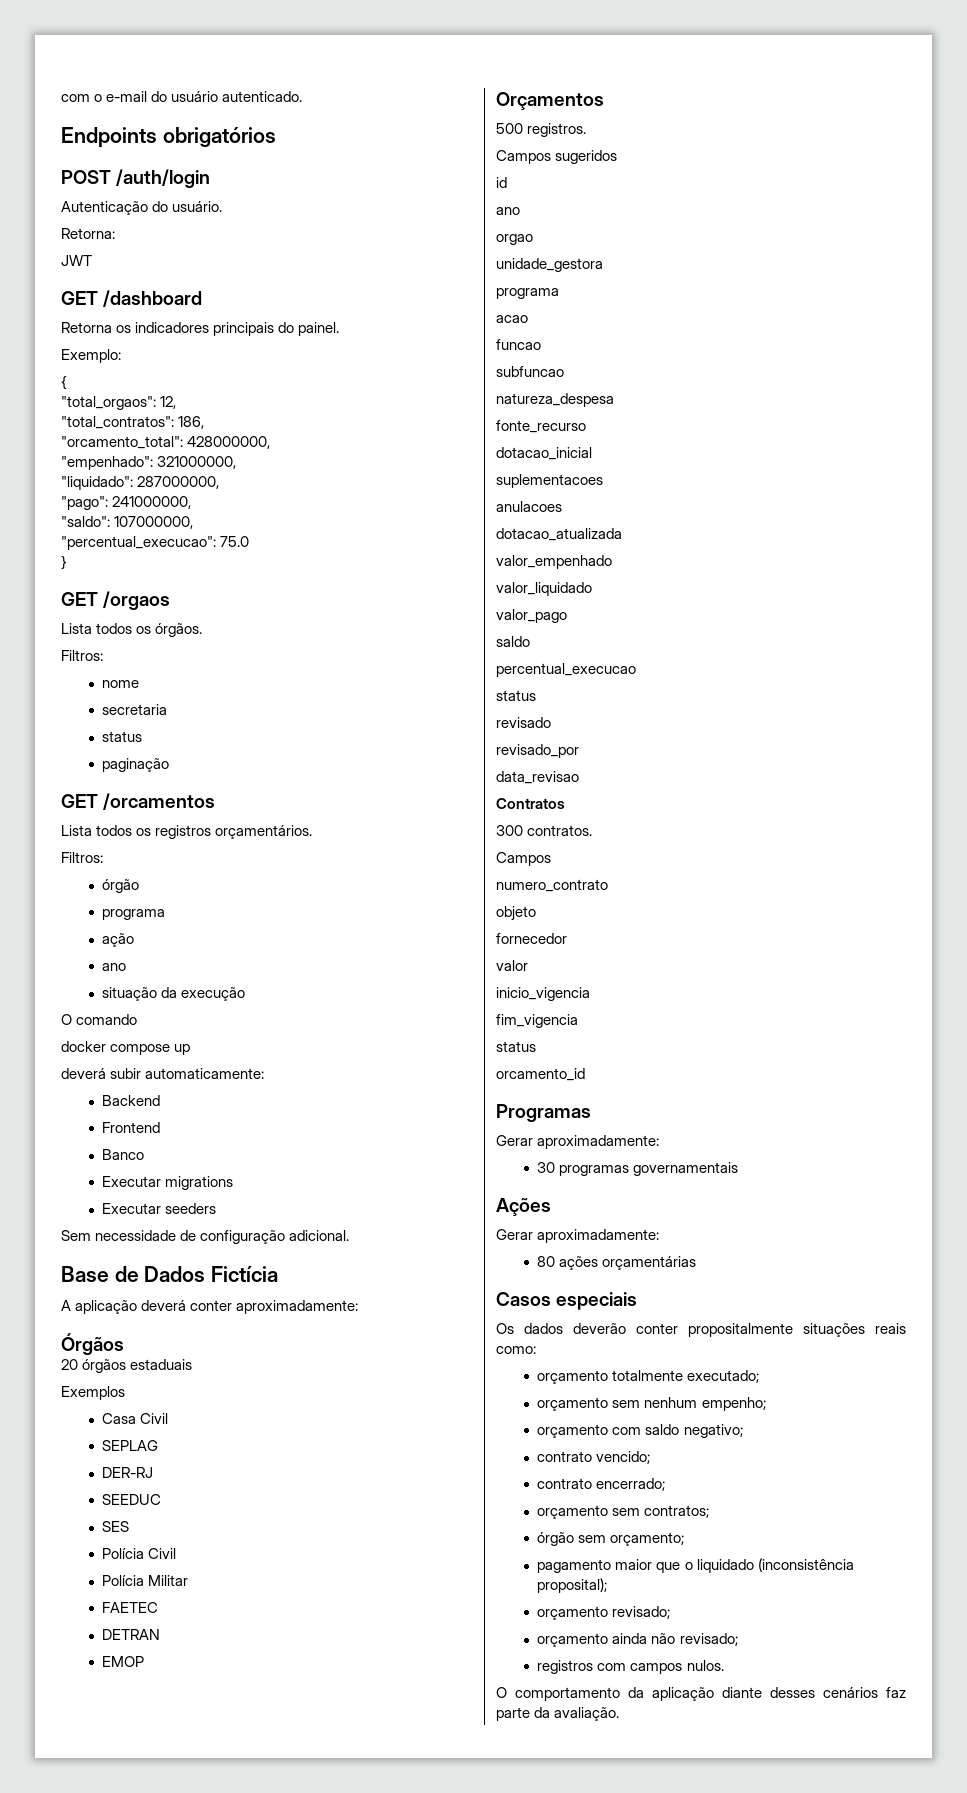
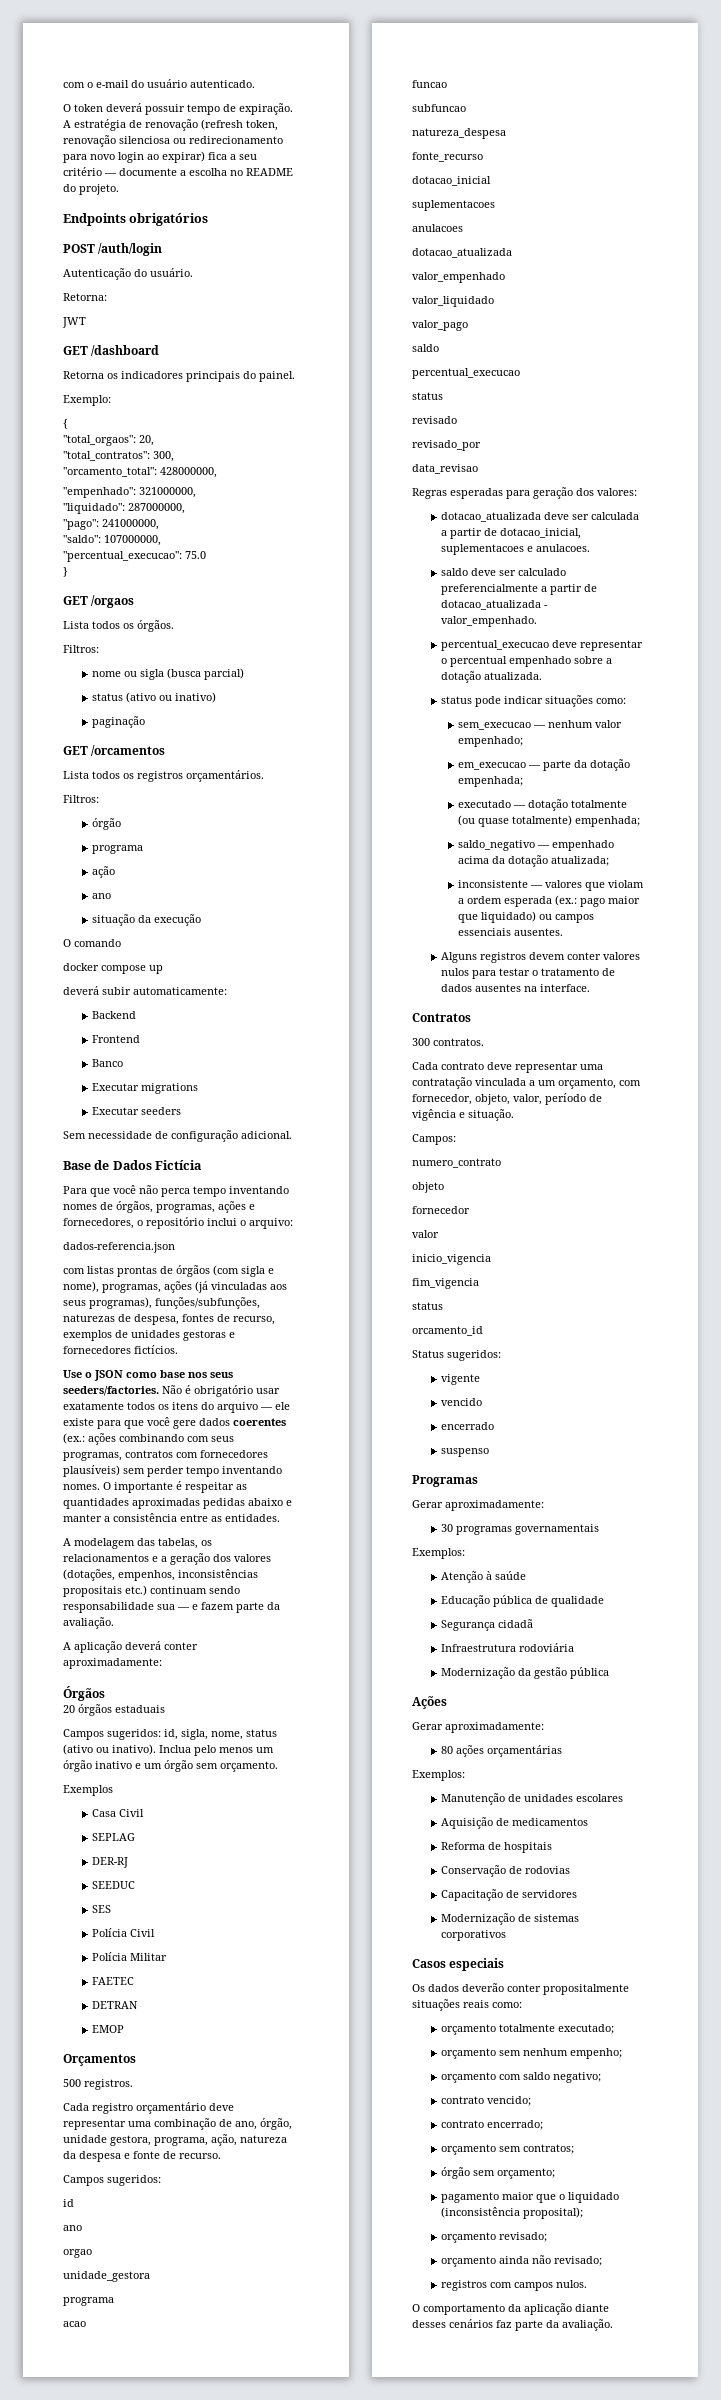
(303, 96) none -> [63,103,293,115] [63,119,278,131] [63,135,283,147] [63,151,257,163] [63,167,293,176] [63,184,119,195] // O token deverá possuir tempo de expiração. A estratégia de renovação (refresh token, renovação silenciosa ou redirecionamento para novo login ao expirar) fica a seu critério — documente a escolha no README do projeto.
[160,396,177,409] 12, -> [139,435,154,446] 20,
[178,416,205,429] 186, -> [153,451,174,462] 300,
[102,704,168,715] [102,731,143,742] // secretaria // status -> [123,668,244,680] [91,692,216,703] ou sigla (busca parcial) // status (ativo ou inativo)
(279, 1274) none -> [63,1185,289,1197] [63,1201,255,1213] [63,1217,293,1229] [63,1242,175,1253] [63,1265,274,1277] [63,1281,287,1293] [63,1297,260,1309] [63,1314,275,1325] [63,1330,235,1341] [63,1345,178,1354] [63,1370,233,1381] [63,1385,280,1397] [63,1402,290,1413] [63,1417,286,1429] [63,1433,234,1445] [63,1450,268,1461] [63,1465,282,1477] [63,1481,247,1493] [63,1498,292,1509] [63,1513,280,1522] [63,1538,212,1549] [63,1553,271,1565] [63,1569,258,1581] [63,1585,240,1597] [63,1602,280,1613] [63,1617,114,1629] // Para que você não perca tempo inventando nomes de órgãos, programas, ações e fornecedores, o repositório inclui o arquivo: // dados-referencia.json // com listas prontas de órgãos (com sigla e nome), programas, ações (já vinculadas aos seus programas), funções/subfunções, naturezas de despesa, fontes de recurso, exemplos de unidades gestoras e fornecedores fictícios. // Use o JSON como base nos seus seeders/factories. Não é obrigatório usar exatamente todos os itens do arquivo — ele existe para que você gere dados coerentes (ex.: ações combinando com seus programas, contratos com fornecedores plausíveis) sem perder tempo inventando nomes. O importante é respeitar as quantidades aproximadas pedidas abaixo e manter a consistência entre as entidades. // A modelagem das tabelas, os relacionamentos e a geração dos valores (dotações, empenhos, inconsistências propositais etc.) continuam sendo responsabilidade sua — e fazem parte da avaliação.
(193, 1364) none -> [63,1729,277,1740] [63,1744,274,1756] [63,1760,278,1772] // Campos sugeridos: id, sigla, nome, status (ativo ou inativo). Inclua pelo menos um órgão inativo e um órgão sem orçamento.
[496,150,618,164] // Campos sugeridos -> [63,2102,234,2114] [63,2118,292,2130] [63,2134,287,2146] [63,2151,221,2162] [63,2175,161,2186] // Cada registro orçamentário deve representar uma combinação de ano, órgão, unidade gestora, programa, ação, natureza da despesa e fonte de recurso. // Campos sugeridos:
[496,798,565,809] [496,825,593,836] [496,852,551,866] Contratos // 300 contratos. // Campos -> [412,487,637,499] [440,512,639,522] [440,528,581,539] [440,544,590,555] [440,568,566,576] [440,584,597,595] [440,600,548,610] [440,616,537,627] [440,640,643,651] [440,656,612,667] [440,671,542,683] [440,695,626,707] [457,720,622,730] [457,736,523,747] [457,759,630,771] [457,776,523,787] [457,799,627,811] [457,815,640,827] [457,840,614,851] [457,855,609,867] [457,880,644,891] [457,895,640,907] [457,911,594,923] [457,928,563,936] [440,952,640,963] [440,968,615,979] [440,984,590,992] [412,1013,471,1022] [412,1038,484,1046] [412,1062,603,1073] [412,1077,641,1089] [412,1093,602,1105] [412,1109,514,1121] [412,1134,456,1145] Regras esperadas para geração dos valores: // dotacao_atualizada deve ser calculada a partir de dotacao_inicial, suplementacoes e anulacoes. // saldo deve ser calculado preferencialmente a partir de dotacao_atualizada - valor_empenhado. // percentual_execucao deve representar o percentual empenhado sobre a dotação atualizada. // status pode indicar situações como: // sem_execucao — nenhum valor empenhado; // em_execucao — parte da dotação empenhada; // executado — dotação totalmente (ou quase totalmente) empenhada; // saldo_negativo — empenhado acima da dotação atualizada; // inconsistente — valores que violam a ordem esperada (ex.: pago maior que liquidado) ou campos essenciais ausentes. // Alguns registros devem conter valores nulos para testar o tratamento de dados ausentes na interface. // Contratos // 300 contratos. // Cada contrato deve representar uma contratação vinculada a um orçamento, com fornecedor, objeto, valor, período de vigência e situação. // Campos:
(585, 1074) none -> [412,1350,501,1361] [440,1374,480,1385] [440,1398,482,1406] [440,1422,494,1430] [440,1448,489,1457] // Status sugeridos: // vigente // vencido // encerrado // suspenso
(739, 1169) none -> [412,1548,465,1559] [440,1571,526,1583] [440,1595,604,1607] [440,1619,533,1631] [440,1643,574,1652] [440,1667,609,1679] // Exemplos: // Atenção à saúde // Educação pública de qualidade // Segurança cidadã // Infraestrutura rodoviária // Modernização da gestão pública
(697, 1263) none -> [412,1770,465,1781] [440,1793,623,1805] [440,1817,588,1829] [440,1842,552,1853] [440,1865,570,1877] [440,1889,577,1901] [440,1913,579,1925] [440,1930,506,1941] // Exemplos: // Manutenção de unidades escolares // Aquisição de medicamentos // Reforma de hospitais // Conservação de rodovias // Capacitação de servidores // Modernização de sistemas corporativos

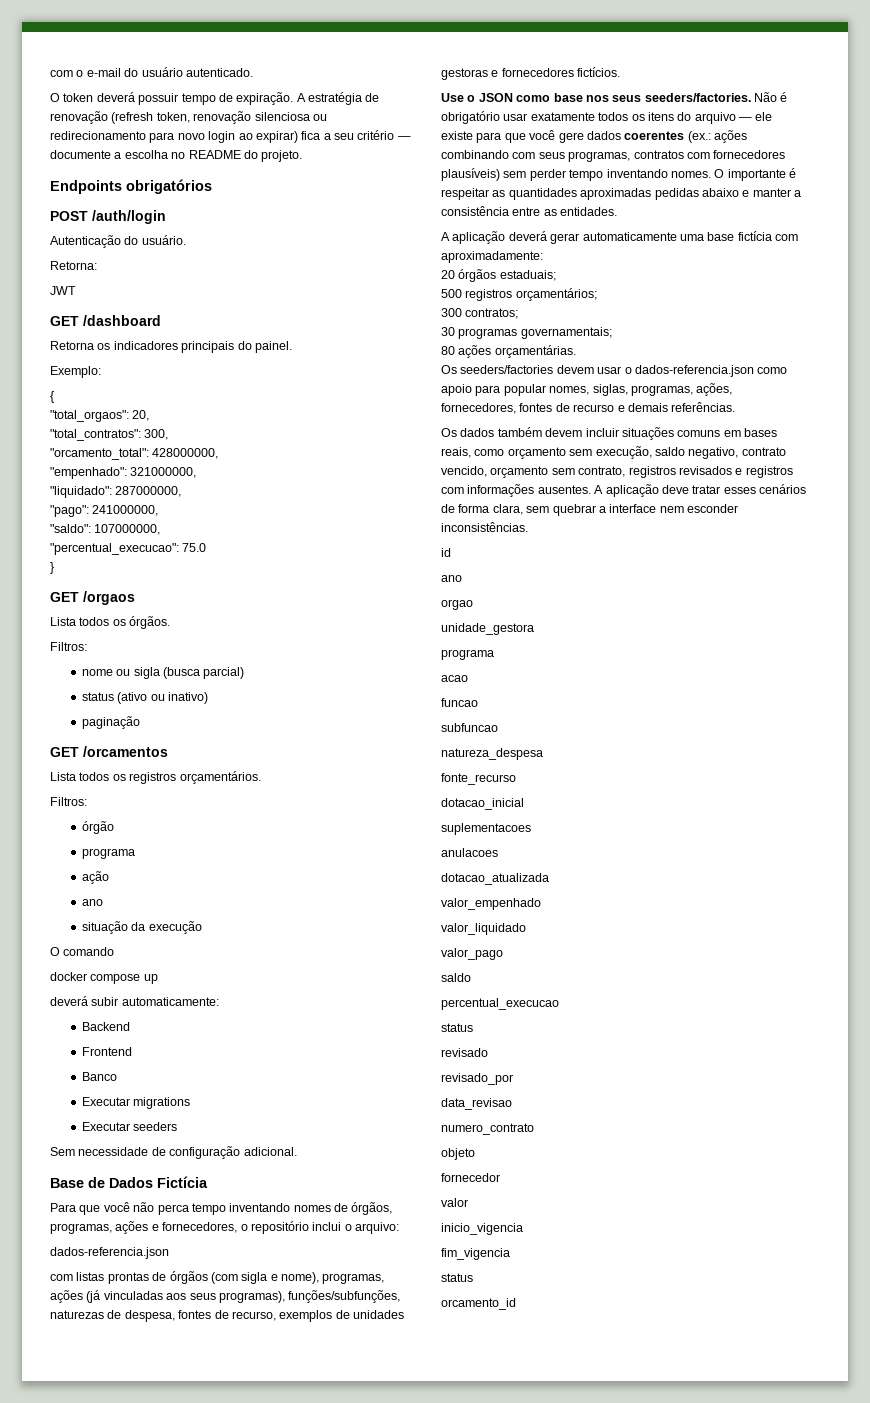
[74,1538,212,1549] [63,1553,271,1565] [63,1569,258,1581] [63,1585,240,1597] [63,1602,280,1613] [63,1617,114,1629] [63,1641,198,1653] [63,1658,162,1669] [63,1686,105,1701] modelagem das tabelas, os relacionamentos e a geração dos valores (dotações, empenhos, inconsistências propositais etc.) continuam sendo responsabilidade sua — e fazem parte da avaliação. // A aplicação deverá conter aproximadamente: // Órgãos -> [452,231,798,244] [441,251,543,263] aplicação deverá gerar automaticamente uma base fictícia com aproximadamente:
[115,1705,165,1713] [63,1729,277,1740] [63,1744,274,1756] [63,1760,278,1772] [63,1785,113,1796] [91,1809,144,1817] [91,1833,135,1841] [91,1857,128,1868] [91,1881,135,1889] [91,1905,111,1913] [91,1928,155,1937] [91,1952,167,1961] [91,1977,134,1985] [91,2001,138,2009] [91,2025,124,2033] [63,2054,136,2066] [63,2079,133,2090] [63,2102,234,2114] [63,2118,292,2130] [63,2134,287,2146] [63,2151,221,2162] [63,2175,161,2186] estaduais // Campos sugeridos: id, sigla, nome, status (ativo ou inativo). Inclua pelo menos um órgão inativo e um órgão sem orçamento. // Exemplos // Casa Civil // SEPLAG // DER-RJ // SEEDUC // SES // Polícia Civil // Polícia Militar // FAETEC // DETRAN // EMOP // Orçamentos // 500 registros. // Cada registro orçamentário deve representar uma combinação de ano, órgão, unidade gestora, programa, ação, natureza da despesa e fonte de recurso. // Campos sugeridos: -> [499,270,556,281] [441,288,597,301] [441,308,519,319] [441,327,612,339] [441,345,576,358] [441,365,788,377] [441,383,733,396] [441,402,736,414] [441,427,777,440] [441,446,786,459] [441,466,793,478] [441,484,806,497] [441,504,738,516] [441,522,528,532] estaduais; // 500 registros orçamentários; // 300 contratos; // 30 programas governamentais; // 80 ações orçamentárias. // Os seeders/factories devem usar o dados-referencia.json como apoio para popular nomes, siglas, programas, ações, fornecedores, fontes de recurso e demais referências. // Os dados também devem incluir situações comuns em bases reais, como orçamento sem execução, saldo negativo, contrato vencido, orçamento sem contrato, registros revisados e registros com informações ausentes. A aplicação deve tratar esses cenários de forma clara, sem quebrar a interface nem esconder inconsistências.
[412,487,637,499] [440,512,639,522] [440,528,581,539] [440,544,590,555] [440,568,566,576] [440,584,597,595] [440,600,548,610] [440,616,537,627] [440,640,643,651] [440,656,612,667] [440,671,542,683] [440,695,626,707] [457,720,622,730] [457,736,523,747] [457,759,630,771] [457,776,523,787] [457,799,627,811] [457,815,640,827] [457,840,614,851] [457,855,609,867] [457,880,644,891] [457,895,640,907] [457,911,594,923] [457,928,563,936] [440,952,640,963] [440,968,615,979] [440,984,590,992] [412,1013,471,1022] [412,1038,484,1046] [412,1062,603,1073] [412,1077,641,1089] [412,1093,602,1105] [412,1109,514,1121] [412,1134,456,1145] // Regras esperadas para geração dos valores: // dotacao_atualizada deve ser calculada a partir de dotacao_inicial, suplementacoes e anulacoes. // saldo deve ser calculado preferencialmente a partir de dotacao_atualizada - valor_empenhado. // percentual_execucao deve representar o percentual empenhado sobre a dotação atualizada. // status pode indicar situações como: // sem_execucao — nenhum valor empenhado; // em_execucao — parte da dotação empenhada; // executado — dotação totalmente (ou quase totalmente) empenhada; // saldo_negativo — empenhado acima da dotação atualizada; // inconsistente — valores que violam a ordem esperada (ex.: pago maior que liquidado) ou campos essenciais ausentes. // Alguns registros devem conter valores nulos para testar o tratamento de dados ausentes na interface. // Contratos // 300 contratos. // Cada contrato deve representar uma contratação vinculada a um orçamento, com fornecedor, objeto, valor, período de vigência e situação. // Campos: -> (512, 1104) none
[412,1350,501,1361] [440,1374,480,1385] [440,1398,482,1406] [440,1422,494,1430] [440,1448,489,1457] [412,1475,478,1487] [412,1500,544,1511] [440,1524,599,1535] [412,1548,465,1559] [440,1571,526,1583] [440,1595,604,1607] [440,1619,533,1631] [440,1643,574,1652] [440,1667,609,1679] [412,1696,447,1709] [412,1722,544,1733] [440,1745,562,1757] [412,1770,465,1781] [440,1793,623,1805] [440,1817,588,1829] [440,1842,552,1853] [440,1865,570,1877] [440,1889,577,1901] [440,1913,579,1925] [440,1930,506,1941] [412,1958,505,1971] [412,1983,629,1995] [412,1999,522,2011] [440,2024,614,2035] [440,2048,622,2059] [440,2072,601,2083] [440,2096,531,2106] [440,2120,543,2130] [440,2144,574,2155] [440,2167,555,2179] [440,2192,619,2203] [440,2207,583,2219] [440,2232,547,2243] [440,2255,602,2267] [440,2280,587,2291] [412,2303,609,2315] [412,2319,613,2331] // Status sugeridos: // vigente // vencido // encerrado // suspenso // Programas // Gerar aproximadamente: // 30 programas governamentais // Exemplos: // Atenção à saúde // Educação pública de qualidade // Segurança cidadã // Infraestrutura rodoviária // Modernização da gestão pública // Ações // Gerar aproximadamente: // 80 ações orçamentárias // Exemplos: // Manutenção de unidades escolares // Aquisição de medicamentos // Reforma de hospitais // Conservação de rodovias // Capacitação de servidores // Modernização de sistemas corporativos // Casos especiais // Os dados deverão conter propositalmente situações reais como: // orçamento totalmente executado; // orçamento sem nenhum empenho; // orçamento com saldo negativo; // contrato vencido; // contrato encerrado; // orçamento sem contratos; // órgão sem orçamento; // pagamento maior que o liquidado (inconsistência proposital); // orçamento revisado; // orçamento ainda não revisado; // registros com campos nulos. // O comportamento da aplicação diante desses cenários faz parte da avaliação. -> (516, 1304) none

